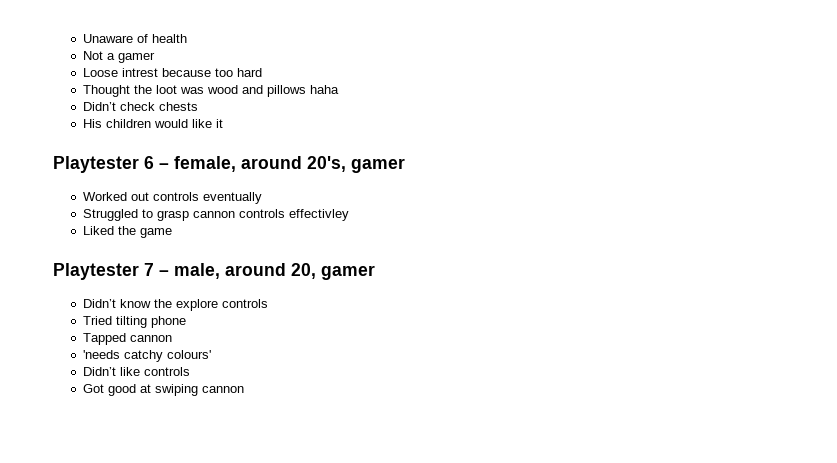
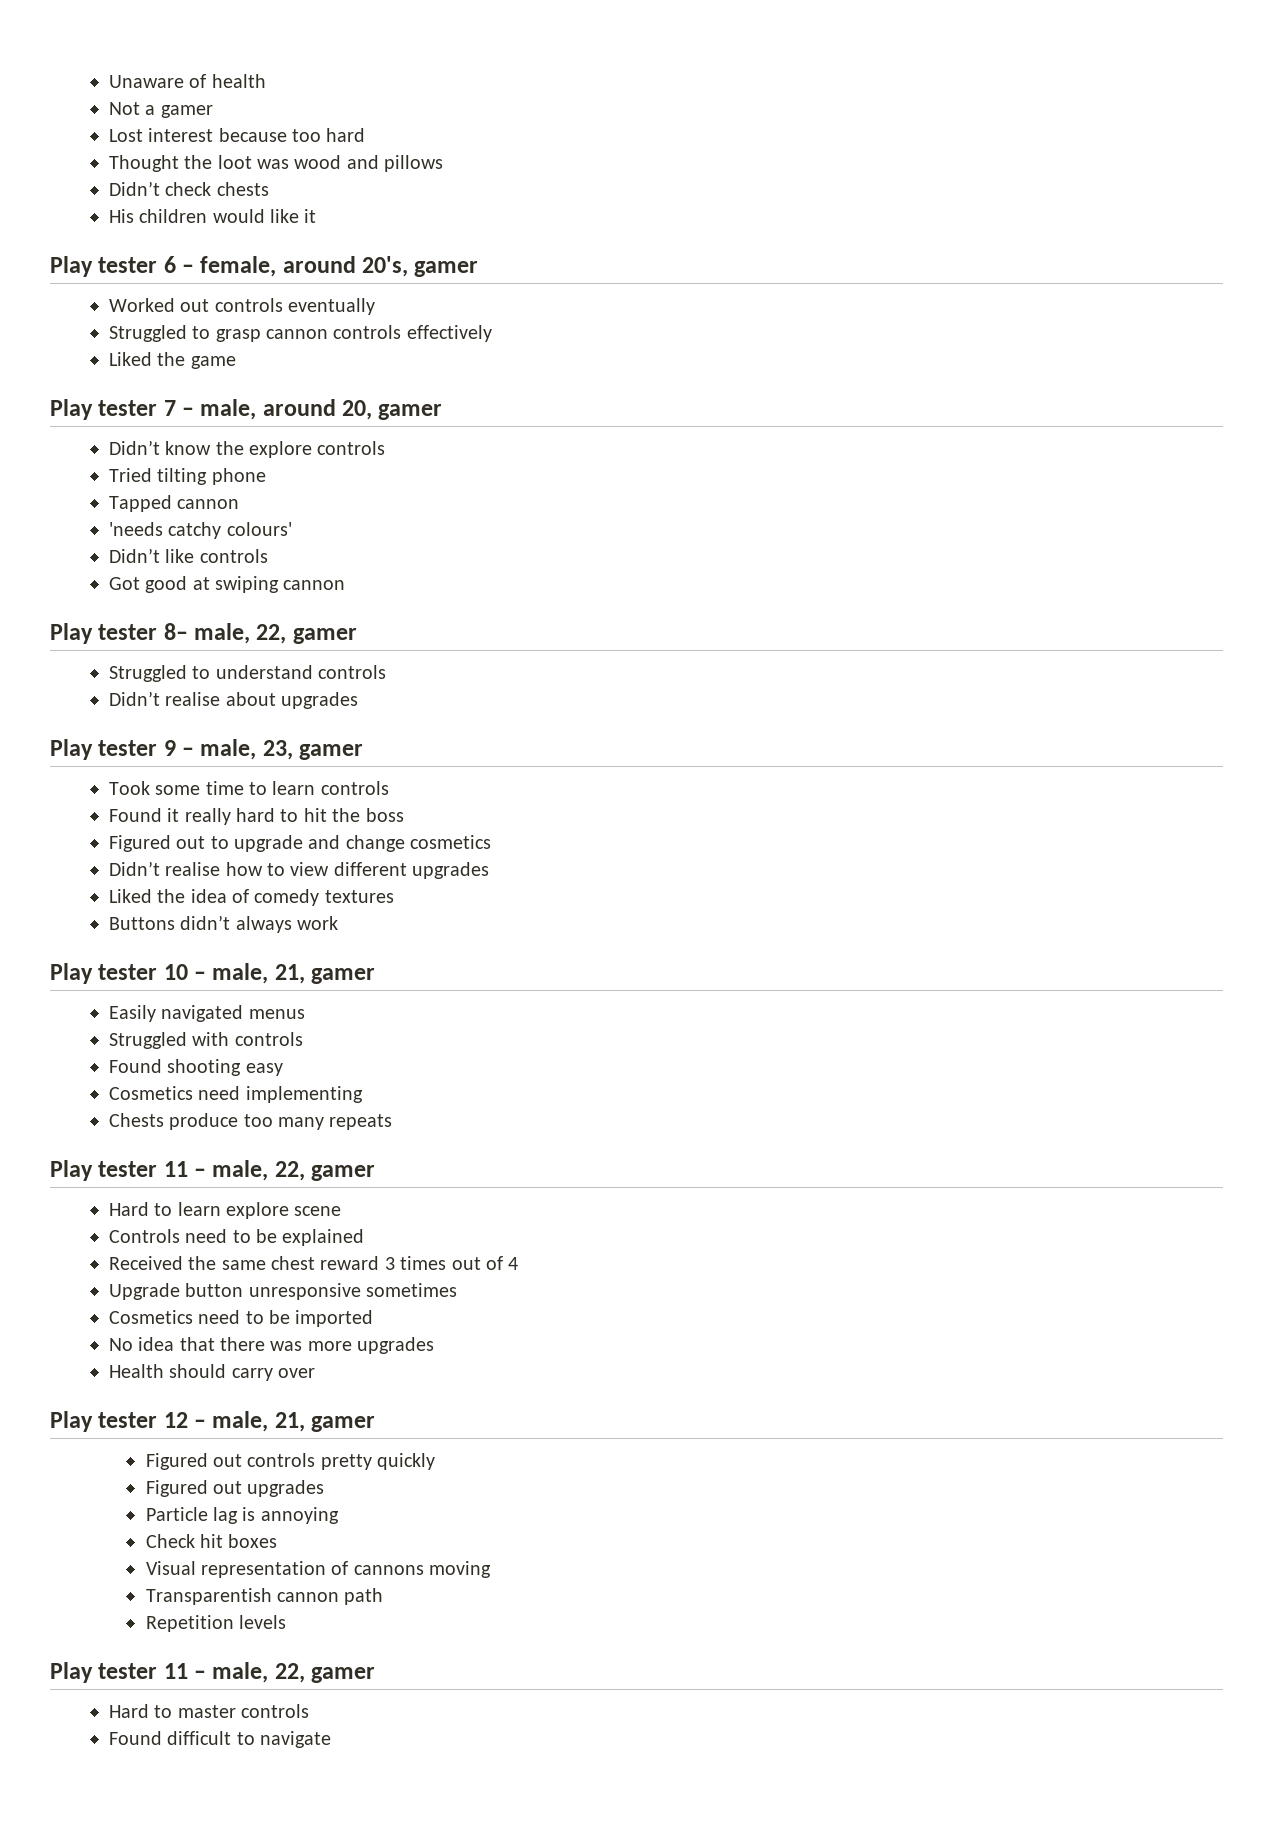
[83,68,159,77] Loose intrest -> [108,128,214,142] Lost interest
[310,85,340,94] haha -> (444, 163) none
[53,156,139,173] Playtester -> [50,256,158,277] Play tester
[289,209,350,221] effectivley -> [406,325,492,342] effectively
[53,263,139,280] Playtester -> [50,399,158,420] Play tester
(245, 389) none -> [50,623,357,644] [108,665,386,682] [108,691,358,709] [50,739,364,760] [108,781,389,795] [108,808,404,825] [108,835,492,852] [108,861,490,879] [108,889,394,906] [108,915,338,933] [50,963,376,984] [108,1005,305,1022] [108,1032,303,1049] [108,1059,283,1076] [108,1086,363,1103] [108,1113,393,1130] [50,1160,376,1181] [108,1202,342,1219] [108,1229,365,1246] [108,1256,519,1270] [108,1283,457,1300] [108,1310,374,1327] [108,1337,435,1354] [108,1364,315,1381] [50,1411,376,1432] [145,1453,436,1470] [145,1480,325,1497] [145,1507,339,1524] [145,1534,278,1548] [145,1561,492,1578] [145,1588,384,1605] [145,1615,286,1632] [50,1662,376,1683] [108,1704,309,1718] [108,1731,331,1748] // Play tester 8– male, 22, gamer // Struggled to understand controls // Didn’t realise about upgrades // Play tester 9 – male, 23, gamer // Took some time to learn controls // Found it really hard to hit the boss // Figured out to upgrade and change cosmetics // Didn’t realise how to view different upgrades // Liked the idea of comedy textures // Buttons didn’t always work // Play tester 10 – male, 21, gamer // Easily navigated menus // Struggled with controls // Found shooting easy // Cosmetics need implementing // Chests produce too many repeats // Play tester 11 – male, 22, gamer // Hard to learn explore scene // Controls need to be explained // Received the same chest reward 3 times out of 4 // Upgrade button unresponsive sometimes // Cosmetics need to be imported // No idea that there was more upgrades // Health should carry over // Play tester 12 – male, 21, gamer // Figured out controls pretty quickly // Figured out upgrades // Particle lag is annoying // Check hit boxes // Visual representation of cannons moving // Transparentish cannon path // Repetition levels // Play tester 11 – male, 22, gamer // Hard to master controls // Found difficult to navigate

